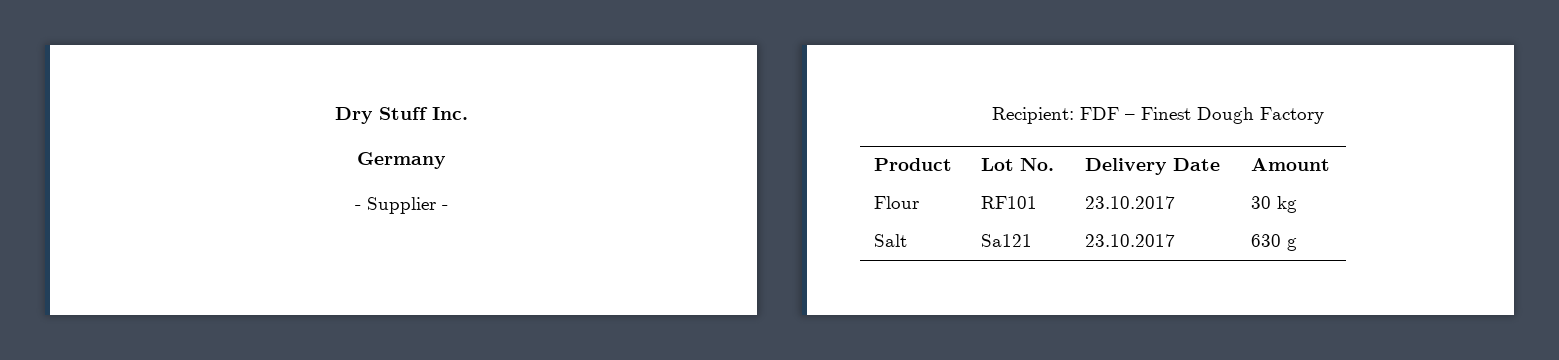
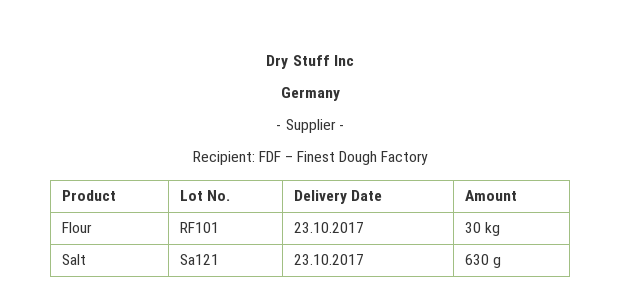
[431,107,468,120] Inc. -> [333,55,354,66] Inc

